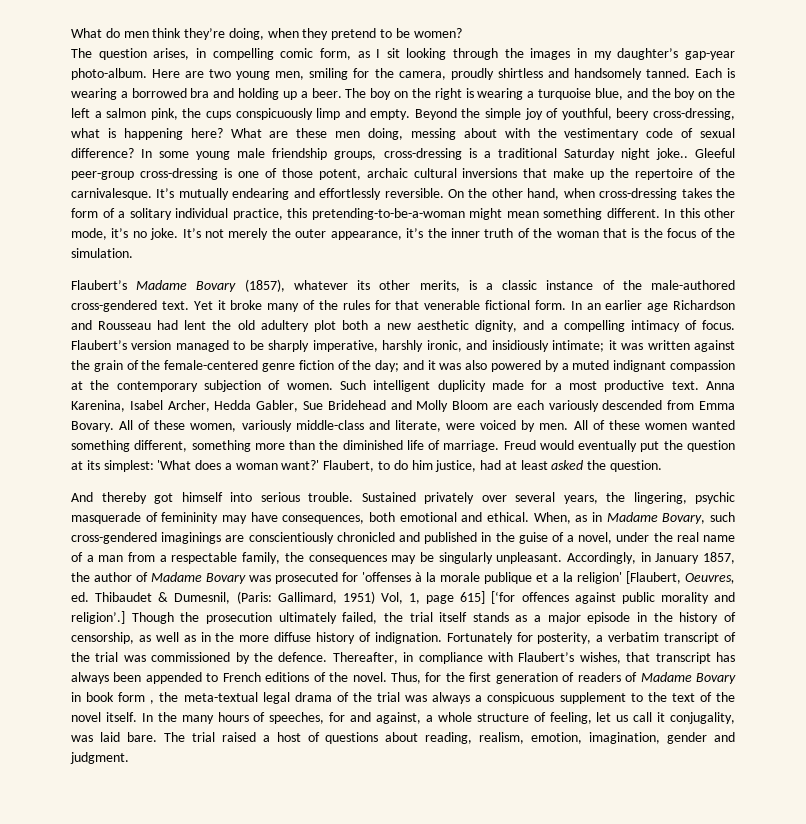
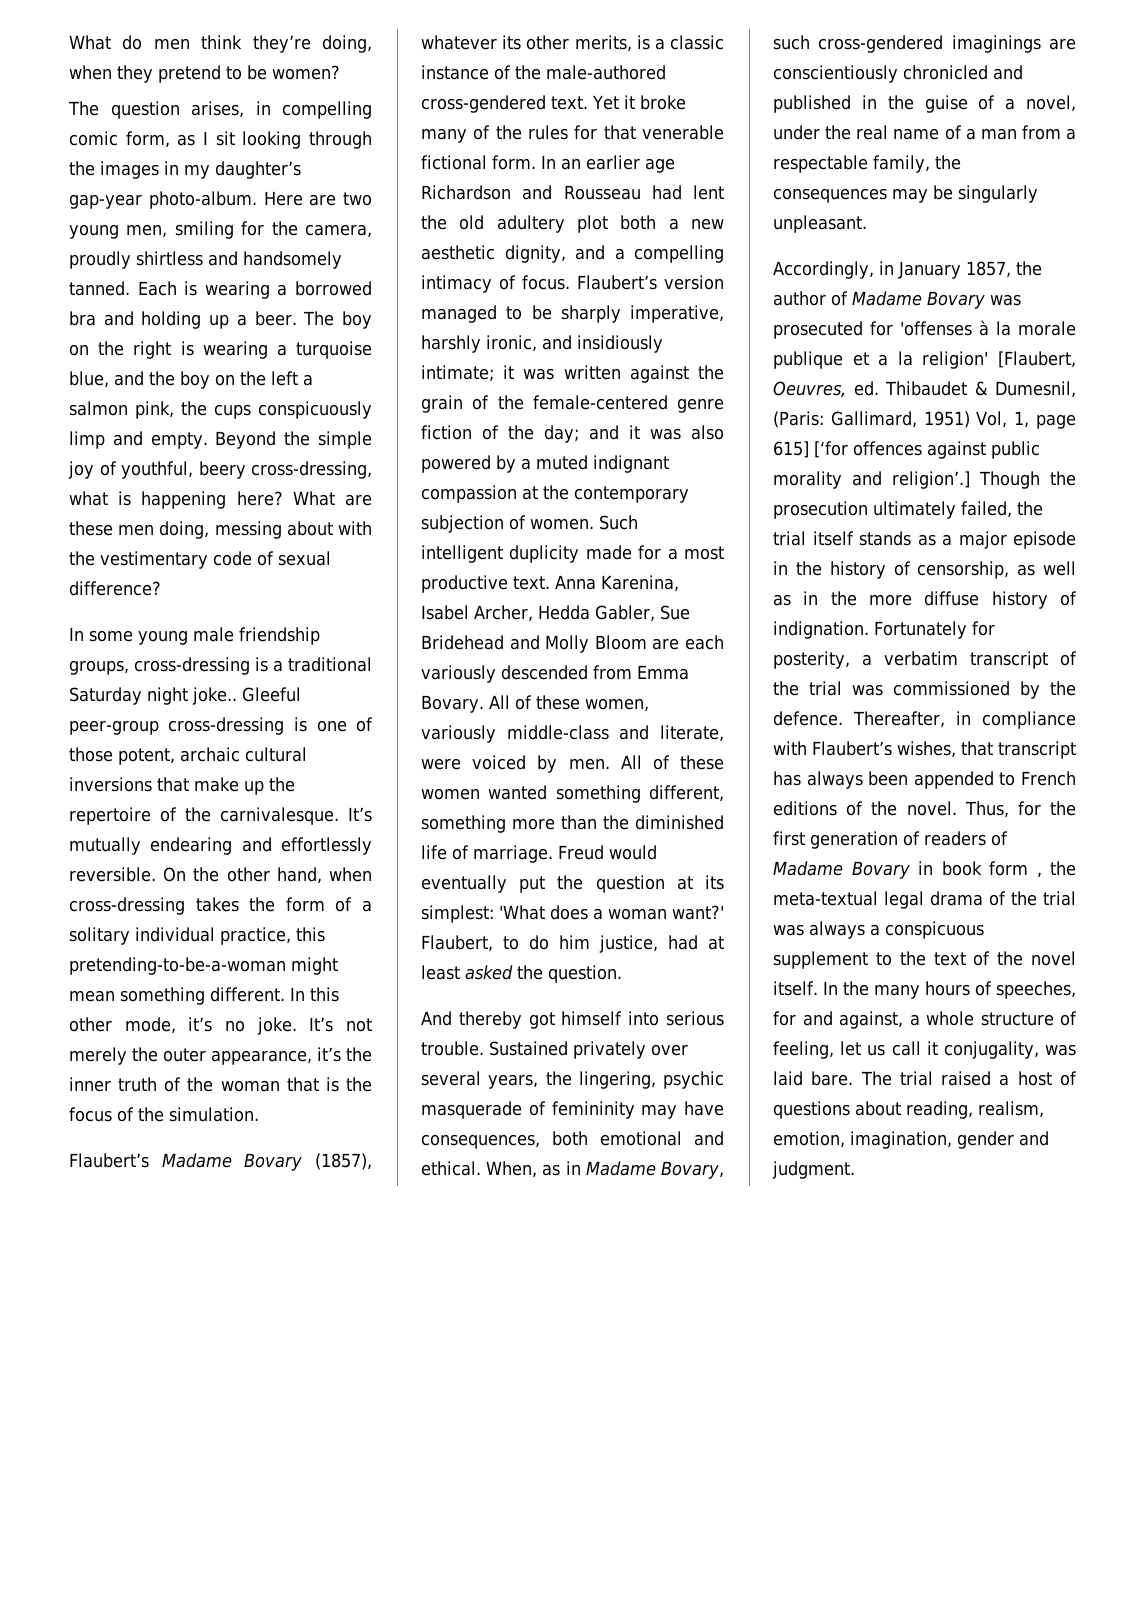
(134, 153) none -> (161, 588) //
(563, 558) none -> (867, 224) //

